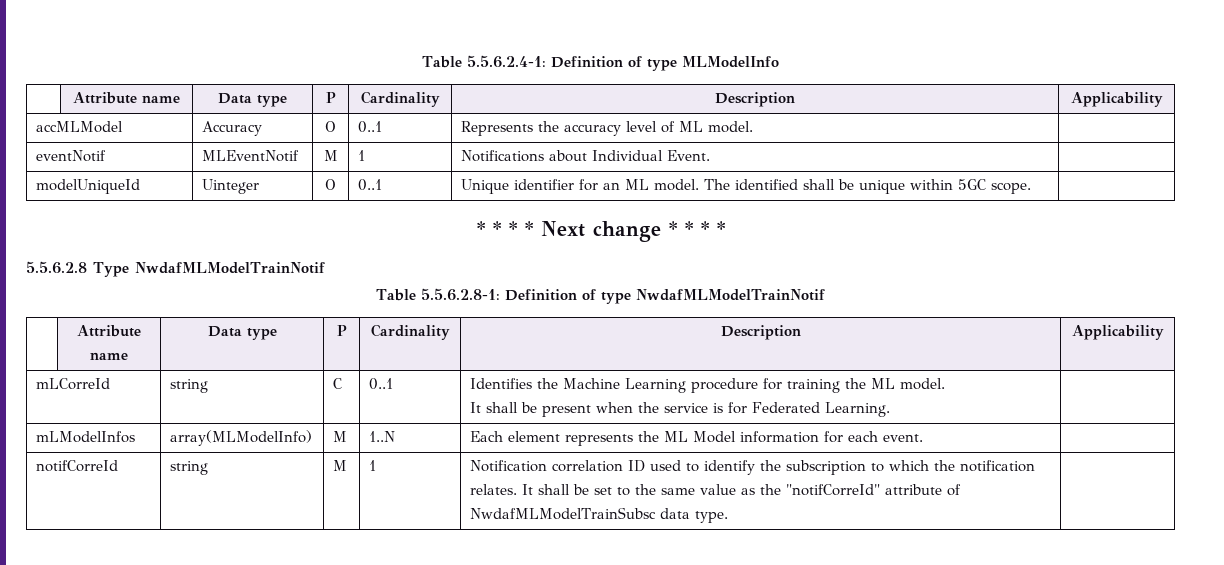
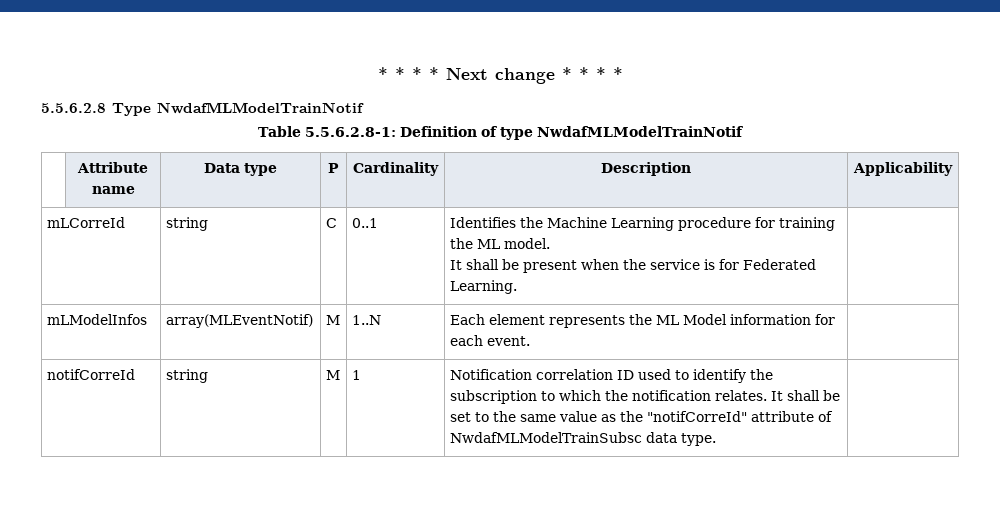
[422,55,779,71] [73,92,180,104] [218,93,287,107] [325,92,336,103] [360,91,440,107] [715,92,796,107] [1070,92,1163,107] [36,121,124,133] [202,121,263,136] [325,121,336,132] [358,121,383,133] [461,121,754,136] [36,150,107,162] [202,150,300,162] [323,150,338,161] [358,150,366,161] [461,150,711,162] [36,179,141,194] [202,179,260,194] [325,179,336,190] [358,179,383,191] [461,179,1032,194] Table 5.5.6.2.4-1: Definition of type MLModelInfo // | Attribute name | Data type | P | Cardinality | Description | Applicability // accMLModel | Accuracy | O | 0..1 | Represents the accuracy level of ML model. | // eventNotif | MLEventNotif | M | 1 | Notifications about Individual Event. | // modelUniqueId | Uinteger | O | 0..1 | Unique identifier for an ML model. The identified shall be unique within 5GC scope. | // -> (377, 73) none
[170,430,313,446] array(MLModelInfo) -> [165,314,313,328] array(MLEventNotif)

